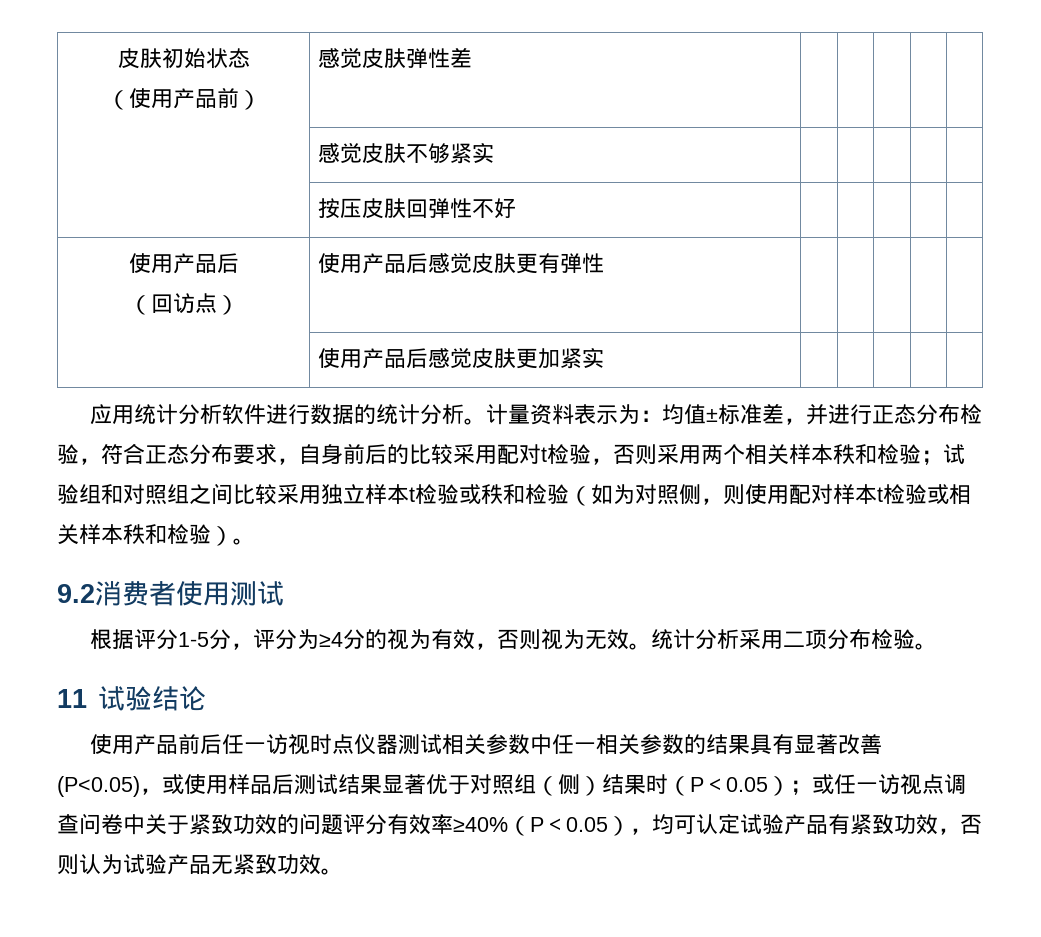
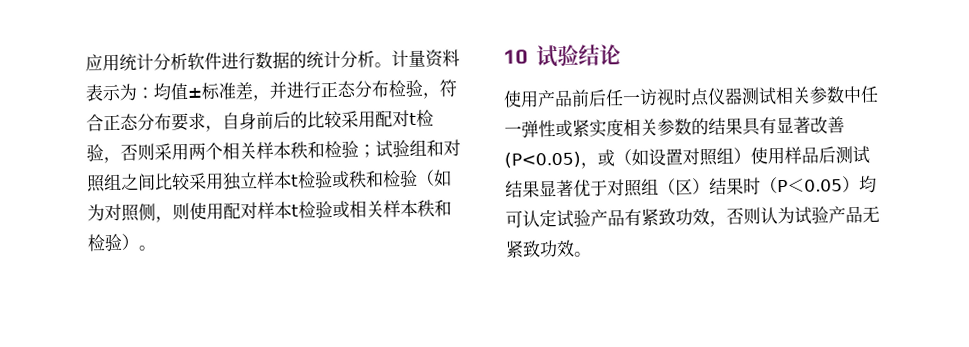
[117,48,250,69] [106,87,261,110] [318,47,473,69] [318,143,495,164] [318,198,517,219] [128,253,239,274] [128,293,239,315] [318,253,605,274] [318,348,605,369] 皮肤初始状态 // （使用产品前） | 感觉皮肤弹性差 | | | | | // | 感觉皮肤不够紧实 | | | | | // | 按压皮肤回弹性不好 | | | | | // 使用产品后 // （回访点） | 使用产品后感觉皮肤更有弹性 | | | | | // | 使用产品后感觉皮肤更加紧实 | | | | | // -> (85, 63) none
[57,581,284,606] [90,629,938,650] [57,689,87,708] 9.2消费者使用测试 // 根据评分1-5分，评分为≥4分的视为有效，否则视为无效。统计分析采用二项分布检验。 // 11 -> [503,49,528,65] 10
(597, 747) none -> [521,119,624,138] 弹性或紧实度
(184, 784) none -> [614,147,751,167] （如设置对照组）
[558,774,580,794] 侧 -> [675,178,693,196] 区
[790,774,966,795] [57,813,652,836] ；或任一访视点调查问卷中关于紧致功效的问题评分有效率≥40%（P＜0.05）， -> (860, 184) none

